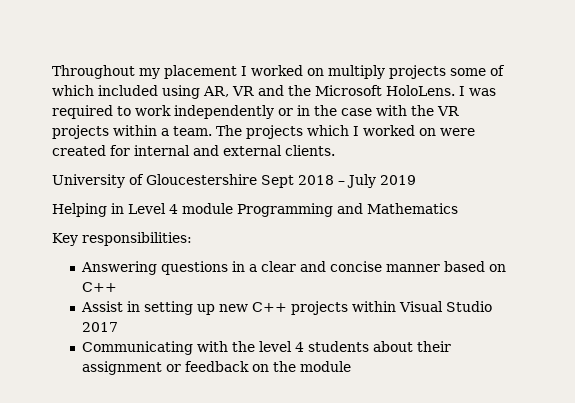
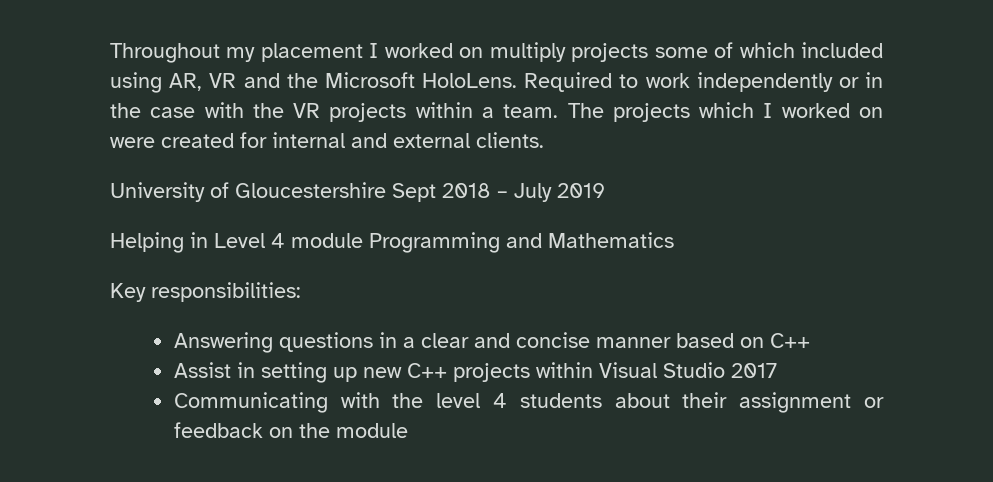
[459,86,496,96] [52,105,113,119] I was required -> [524,72,613,92] Required

